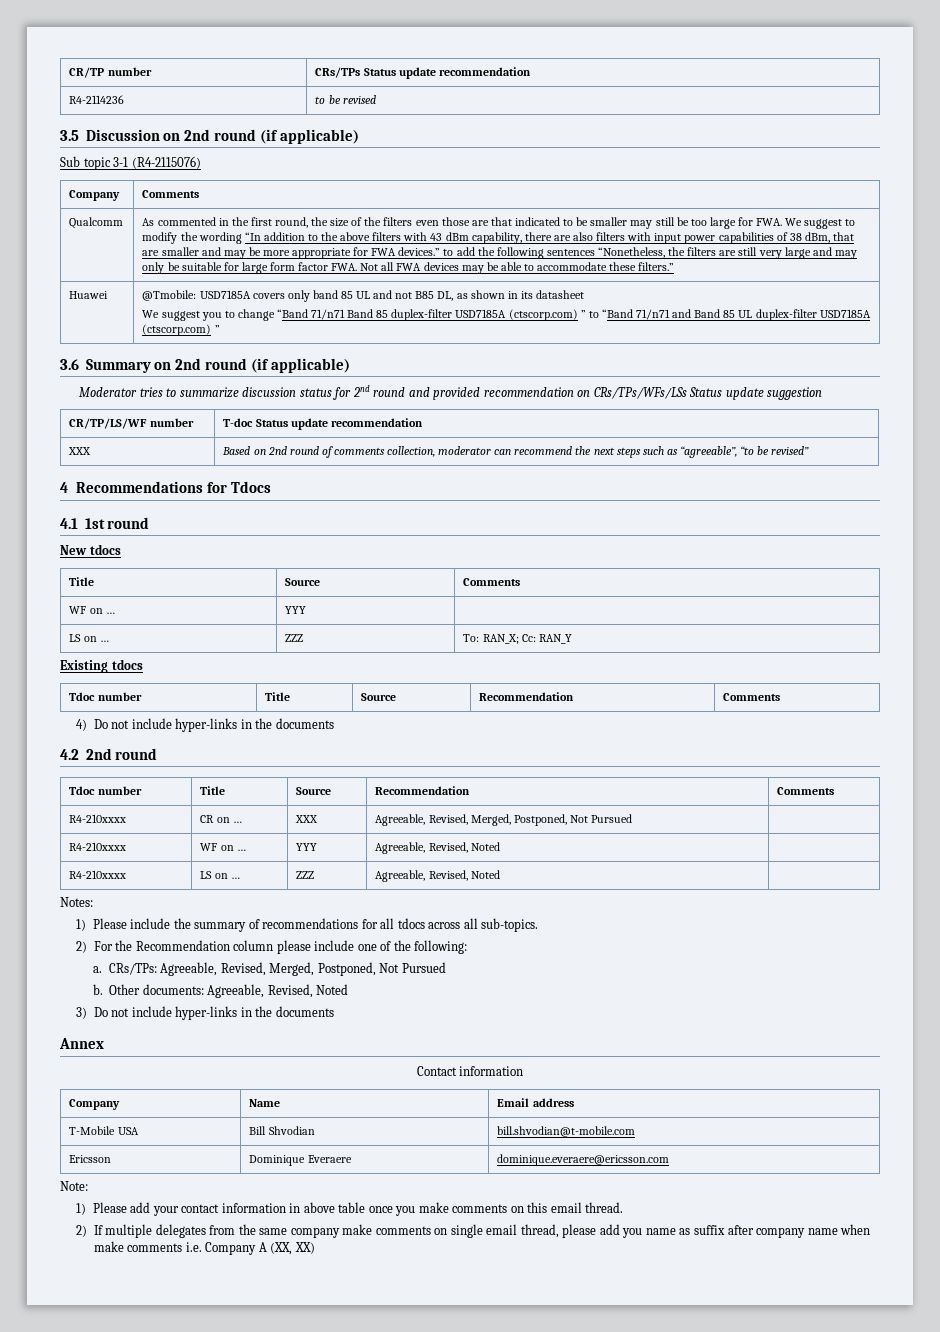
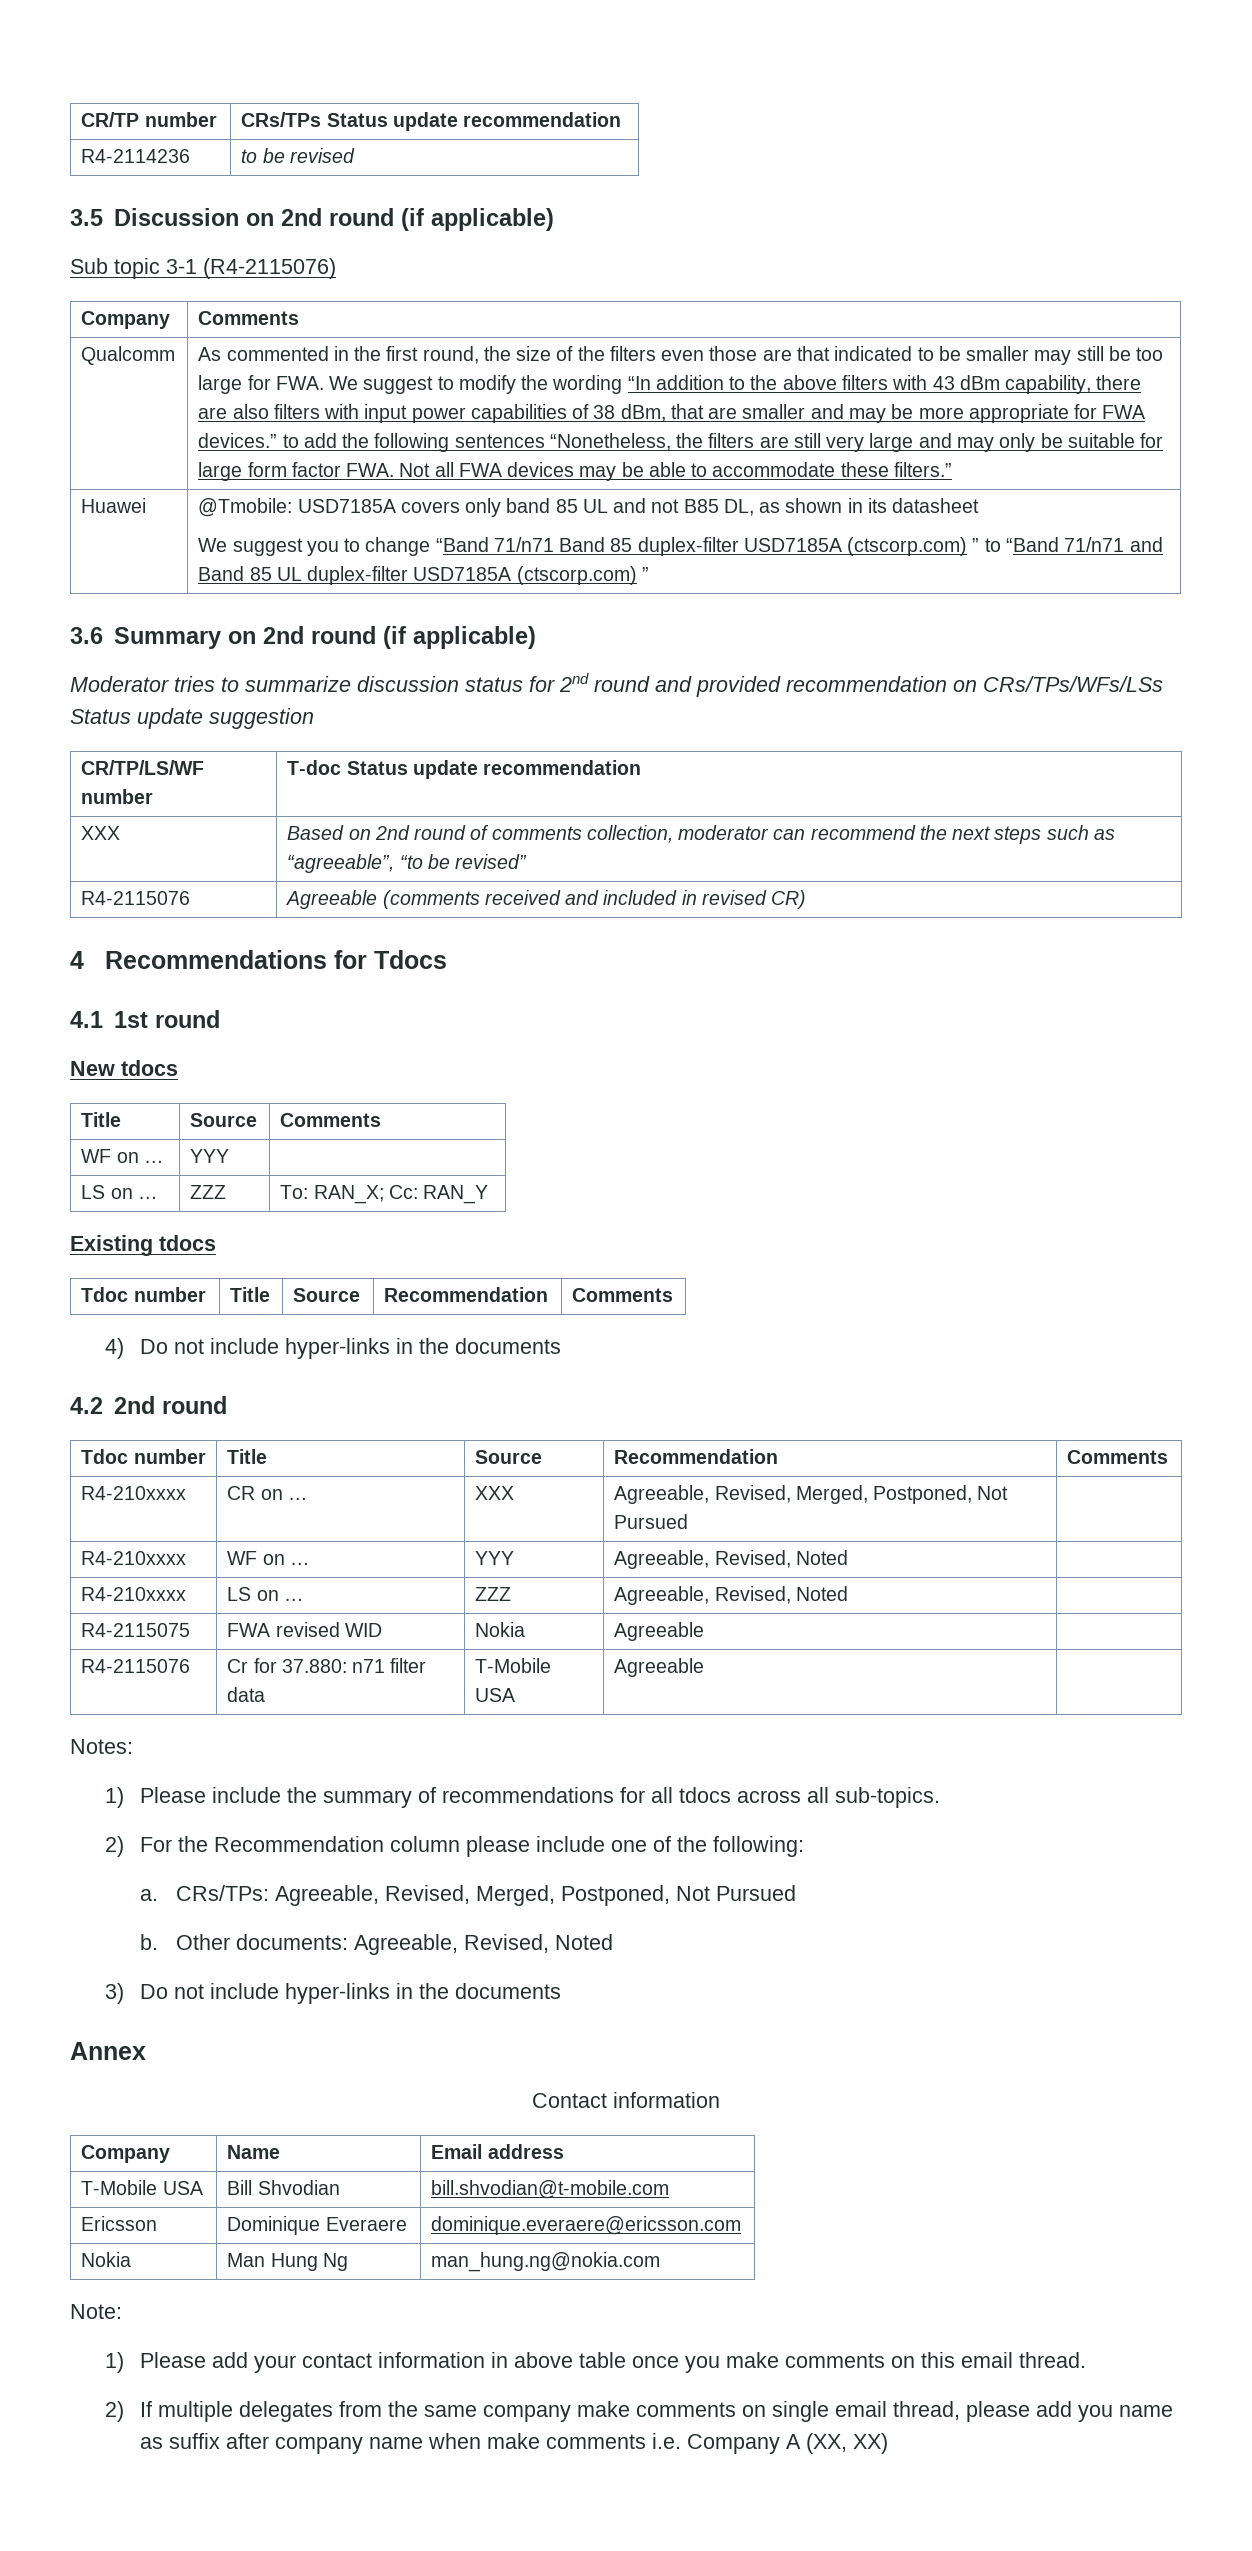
(810, 450) none -> [81,891,191,905] [286,890,807,909] // R4-2115076 | Agreeable (comments received and included in revised CR)
(500, 874) none -> [81,1623,191,1637] [227,1622,382,1637] [475,1622,526,1637] [614,1622,705,1641] [81,1659,191,1673] [227,1658,427,1673] [227,1687,266,1702] [475,1658,552,1673] [475,1688,516,1702] [614,1658,705,1677] // R4-2115075 | FWA revised WID | Nokia | Agreeable | // R4-2115076 | Cr for 37.880: n71 filter data | T-Mobile USA | Agreeable |
(670, 1160) none -> [81,2252,132,2267] [227,2253,348,2271] [431,2252,661,2272] // Nokia | Man Hung Ng | man_hung.ng@nokia.com

